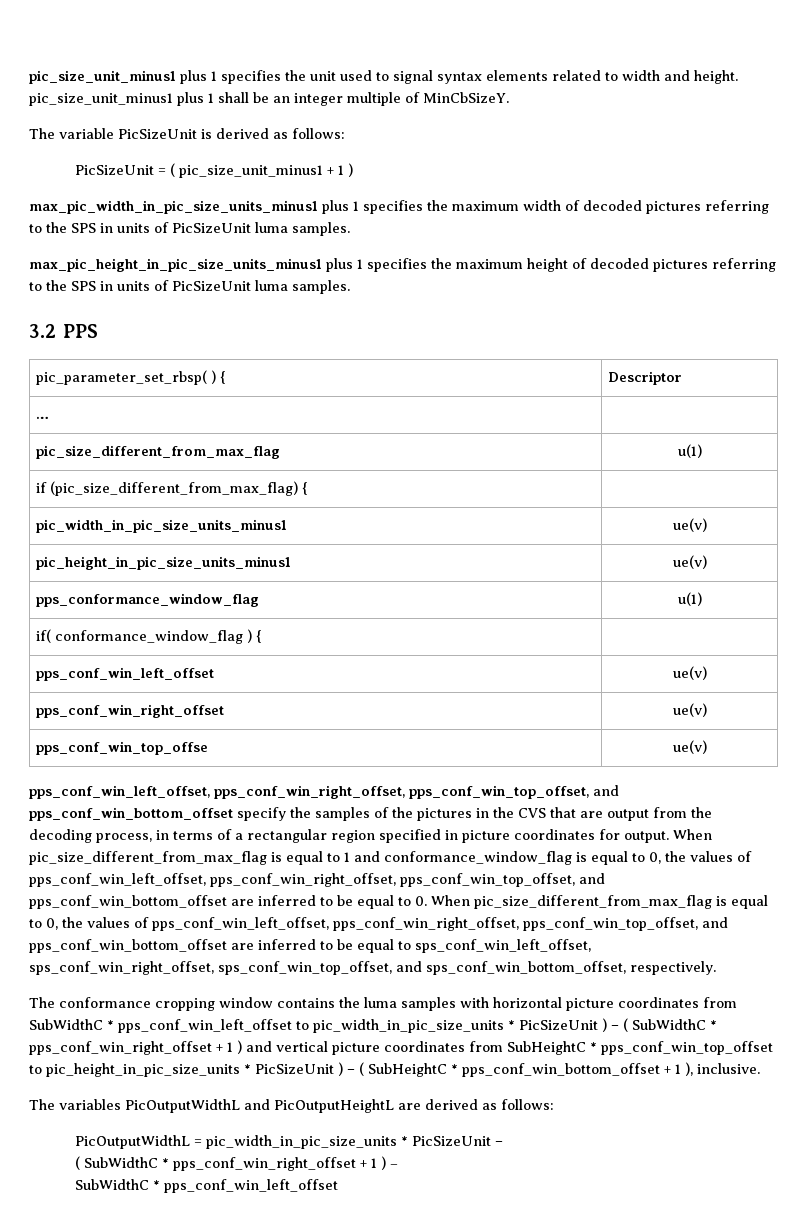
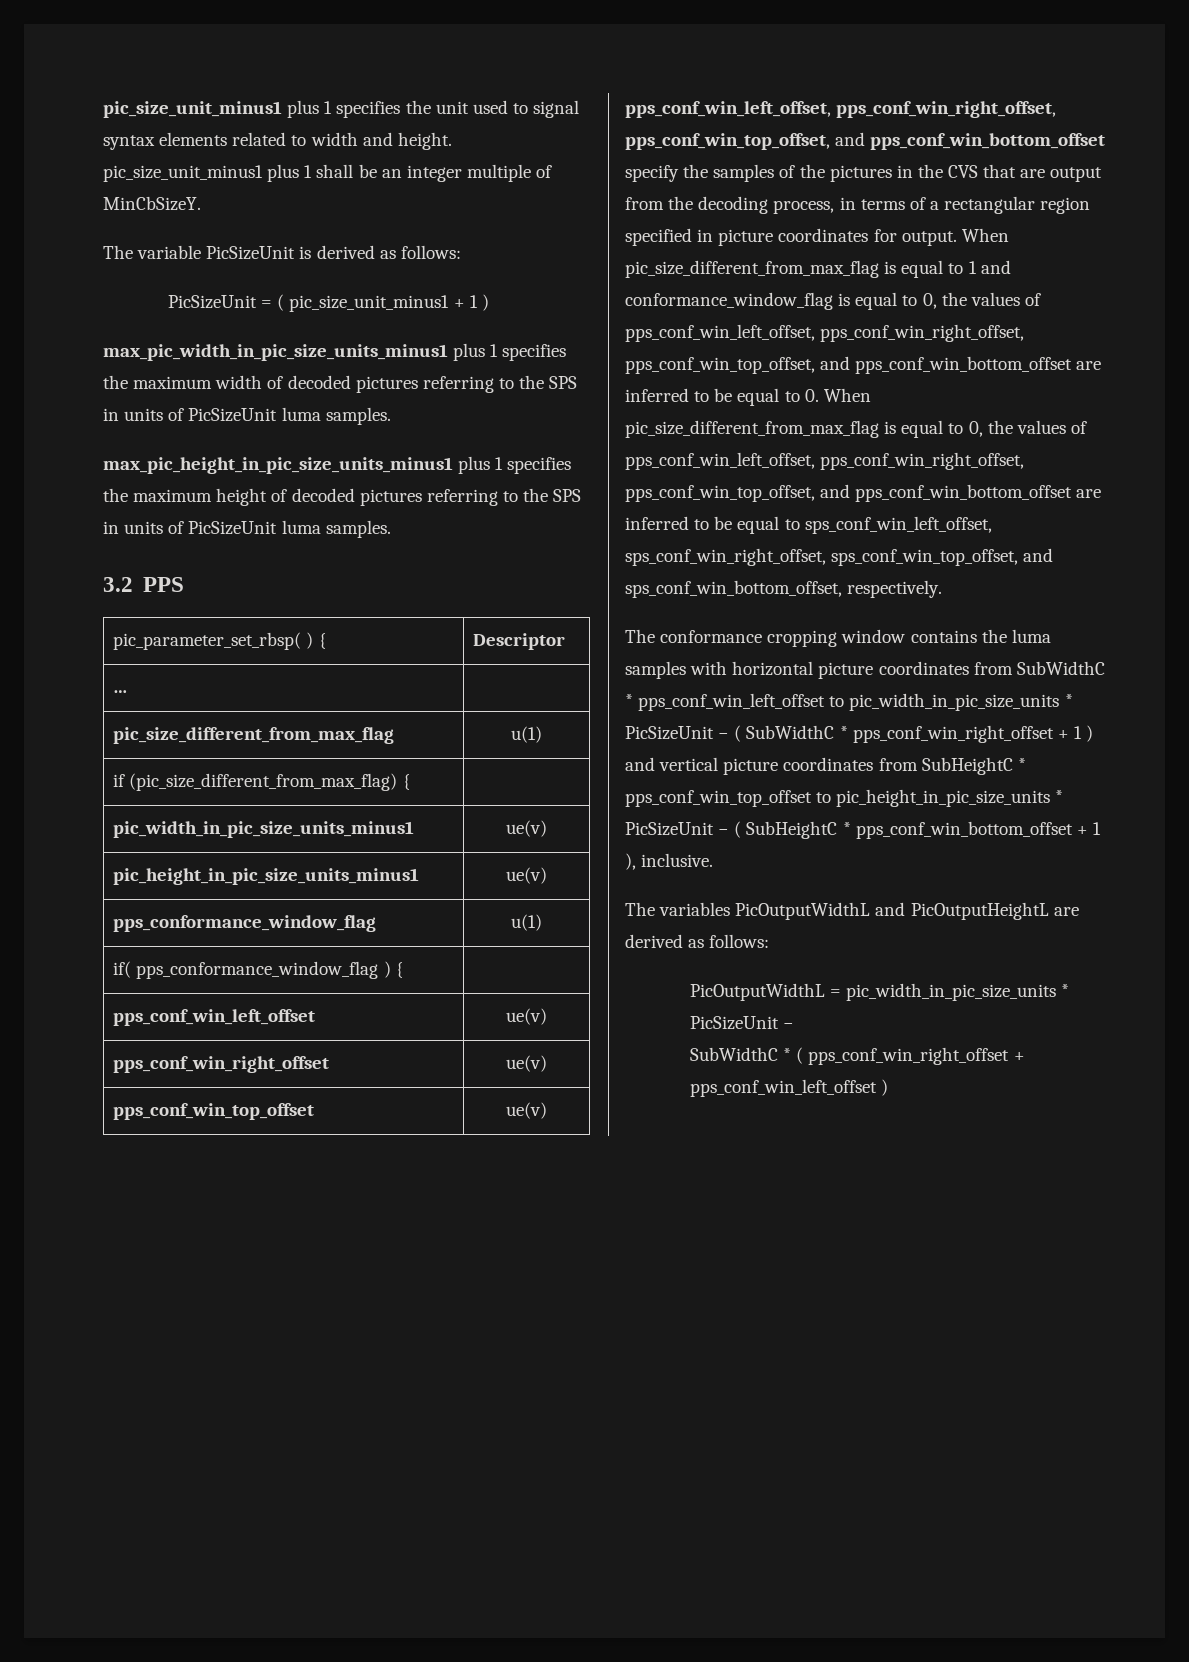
[54,630,243,644] conformance_window_flag -> [136,961,379,979] pps_conformance_window_flag
[35,741,208,755] pps_conf_win_top_offse -> [113,1103,315,1120] pps_conf_win_top_offset
[602,1018,607,1032] ) -> (714, 733) none
[338,1062,343,1076] ) -> (714, 829) none
[74,1156,398,1171] [74,1179,338,1193] ( SubWidthC * pps_conf_win_right_offset + 1 ) – // SubWidthC * pps_conf_win_left_offset -> [690,1047,1025,1065] [690,1079,889,1097] SubWidthC * ( pps_conf_win_right_offset + pps_conf_win_left_offset )

